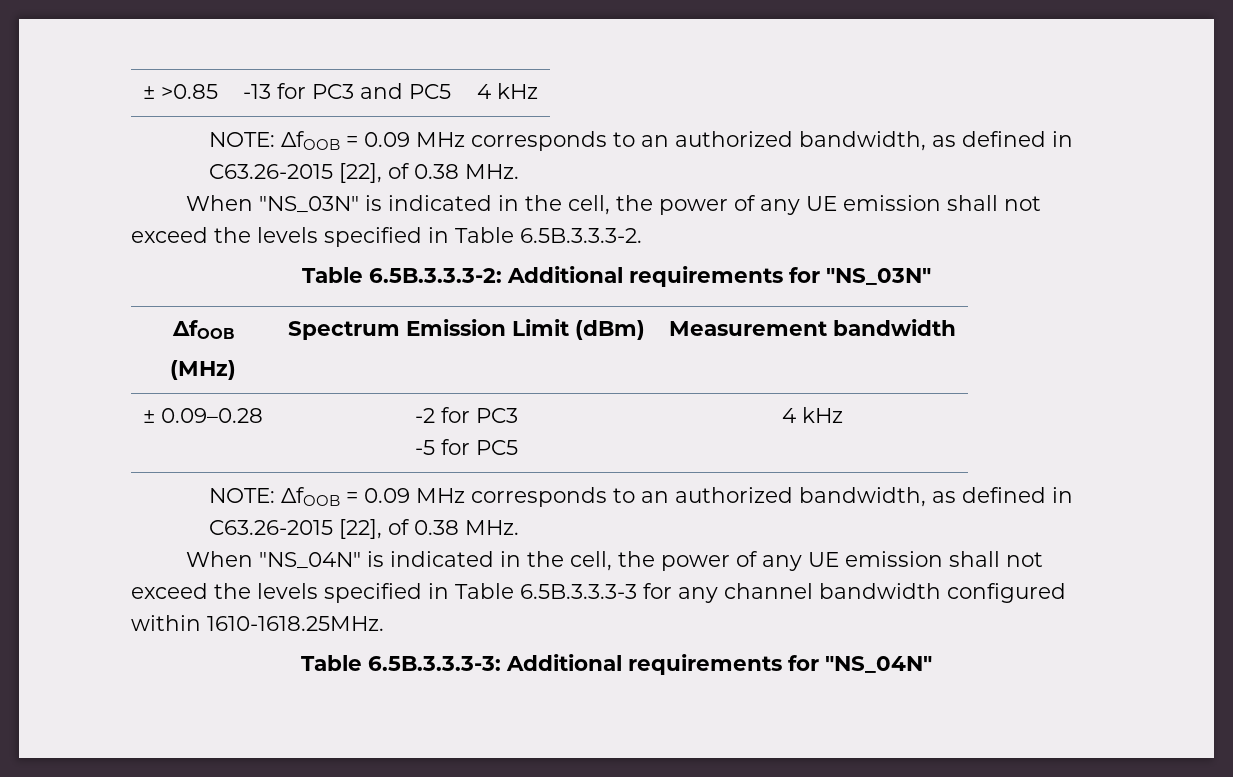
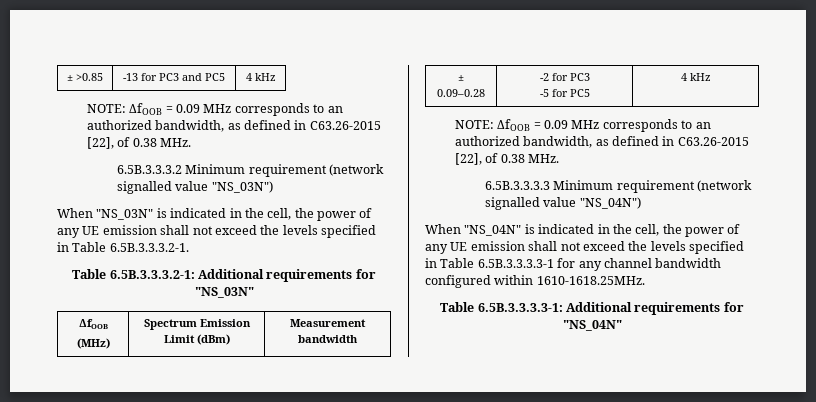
(519, 171) none -> [116,164,384,177] [116,181,273,194] // 6.5B.3.3.3.2 Minimum requirement (network signalled value "NS_03N")
[520,228,642,243] [302,267,502,283] 6.5B.3.3.3-2. // Table 6.5B.3.3.3-2: -> [109,243,189,252] [72,269,195,279] 6.5B.3.3.3.2-1. // Table 6.5B.3.3.3.2-1:
(519, 527) none -> [484,180,752,193] [484,197,641,210] // 6.5B.3.3.3.3 Minimum requirement (network signalled value "NS_04N")
[520,584,637,599] 6.5B.3.3.3-3 -> [477,259,554,268] 6.5B.3.3.3.3-1
[368,656,501,671] 6.5B.3.3.3-3: -> [477,303,563,312] 6.5B.3.3.3.3-1:

